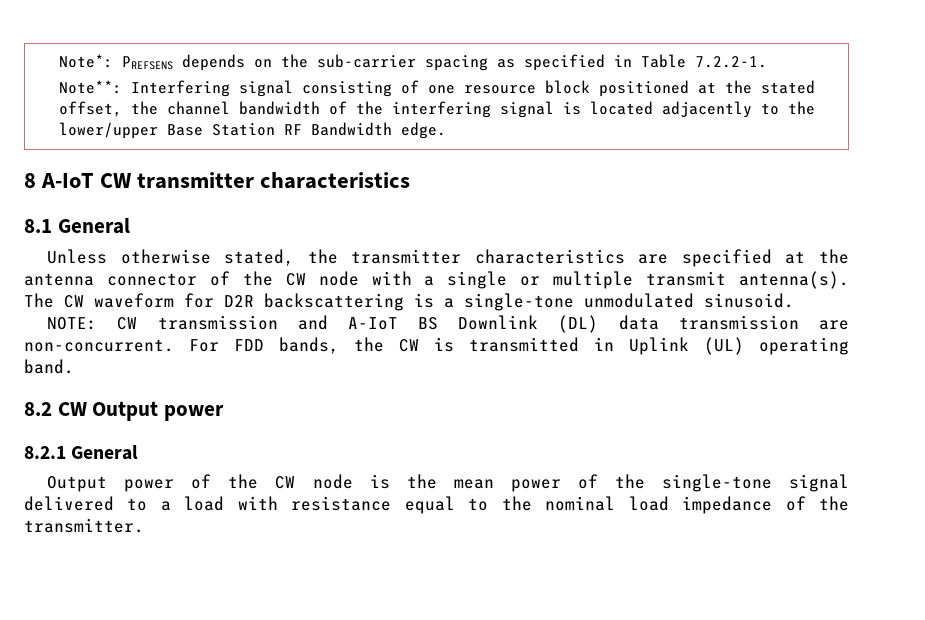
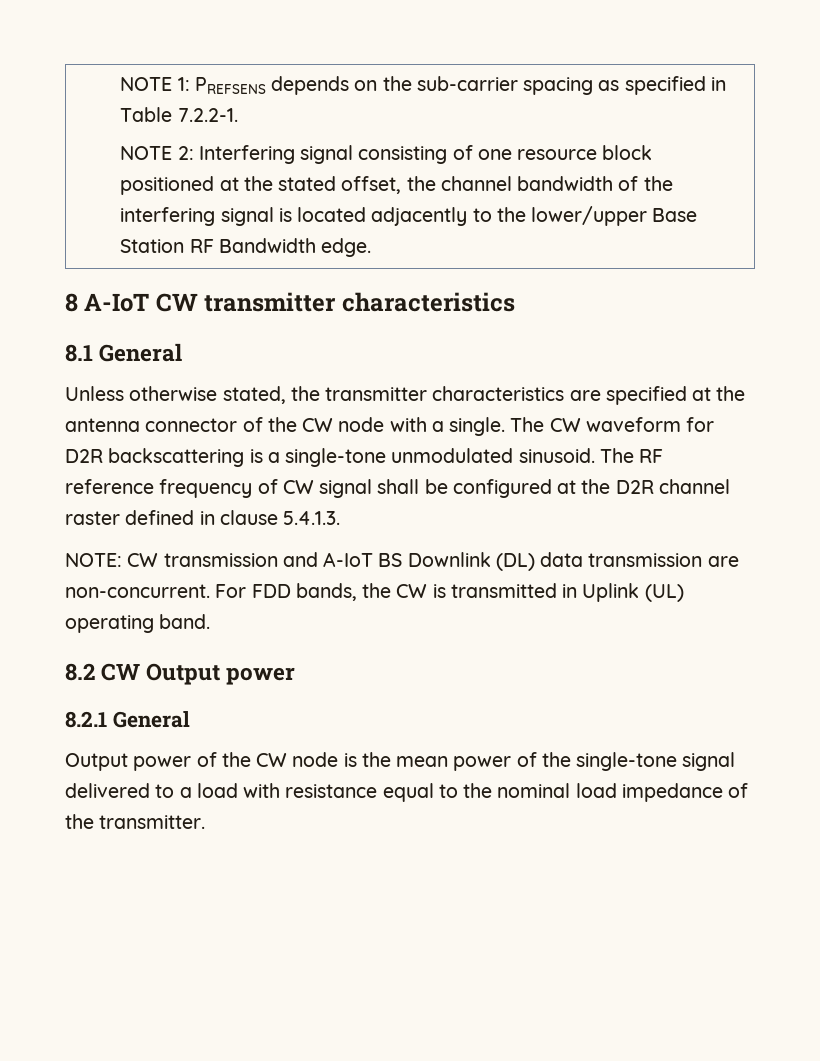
[59,54,114,68] Note*: -> [120,77,190,91] NOTE 1:
[59,80,123,94] Note**: -> [120,146,194,160] NOTE 2:
[447,271,849,289] single or multiple transmit antenna(s). -> [449,417,506,436] single.
(794, 300) none -> [599,448,664,463] [65,479,730,498] [65,510,341,525] The RF reference frequency of CW signal shall be configured at the D2R channel raster defined in clause 5.4.1.3.

